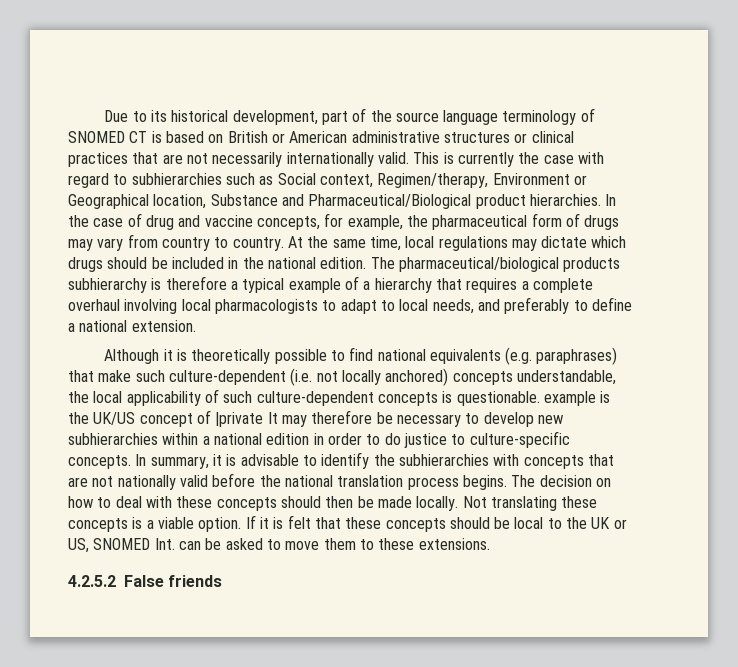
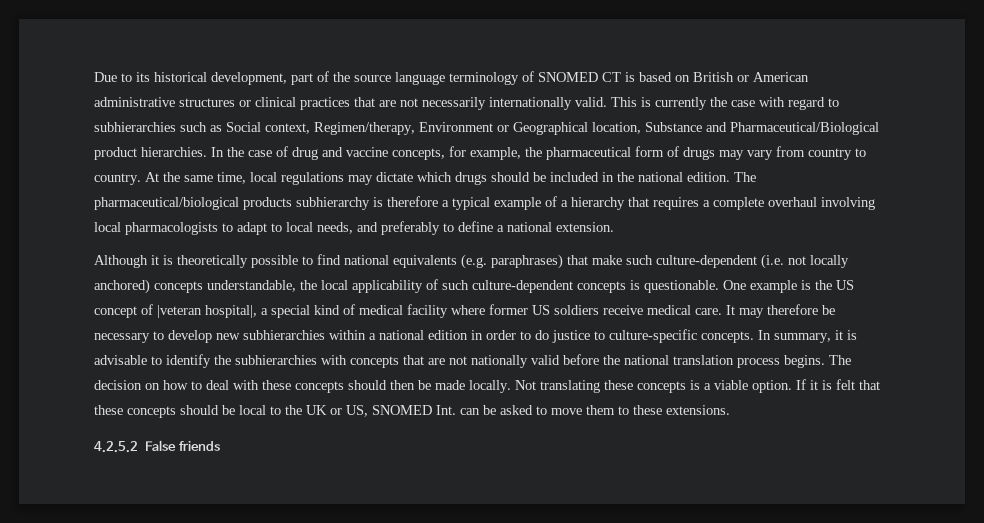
(540, 398) none -> [723,280,746,290] One
[93,412,136,425] UK/US -> [836,280,854,290] US
[215,412,264,427] |private -> [157,304,722,318] |veteran hospital|, a special kind of medical facility where former US soldiers receive medical care.

